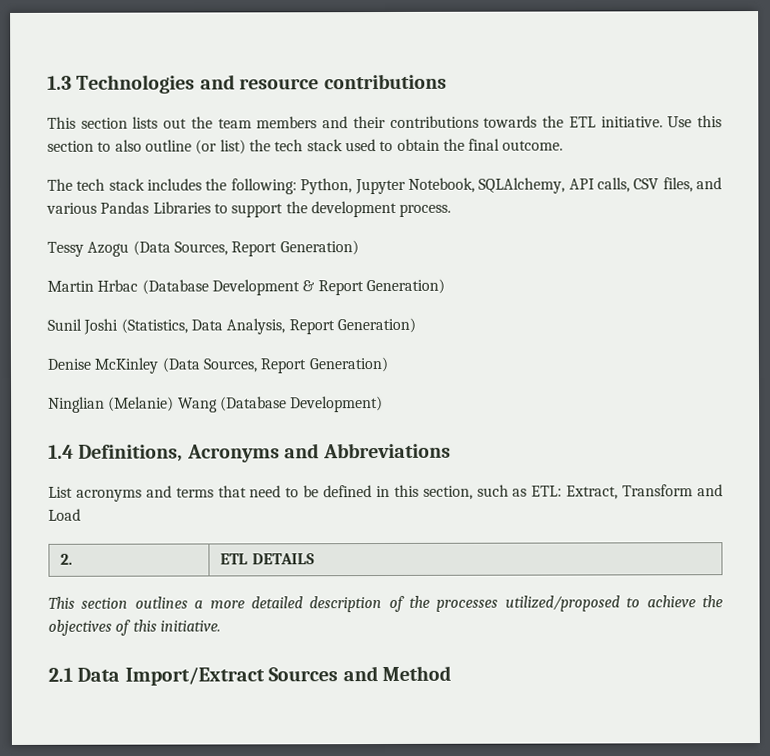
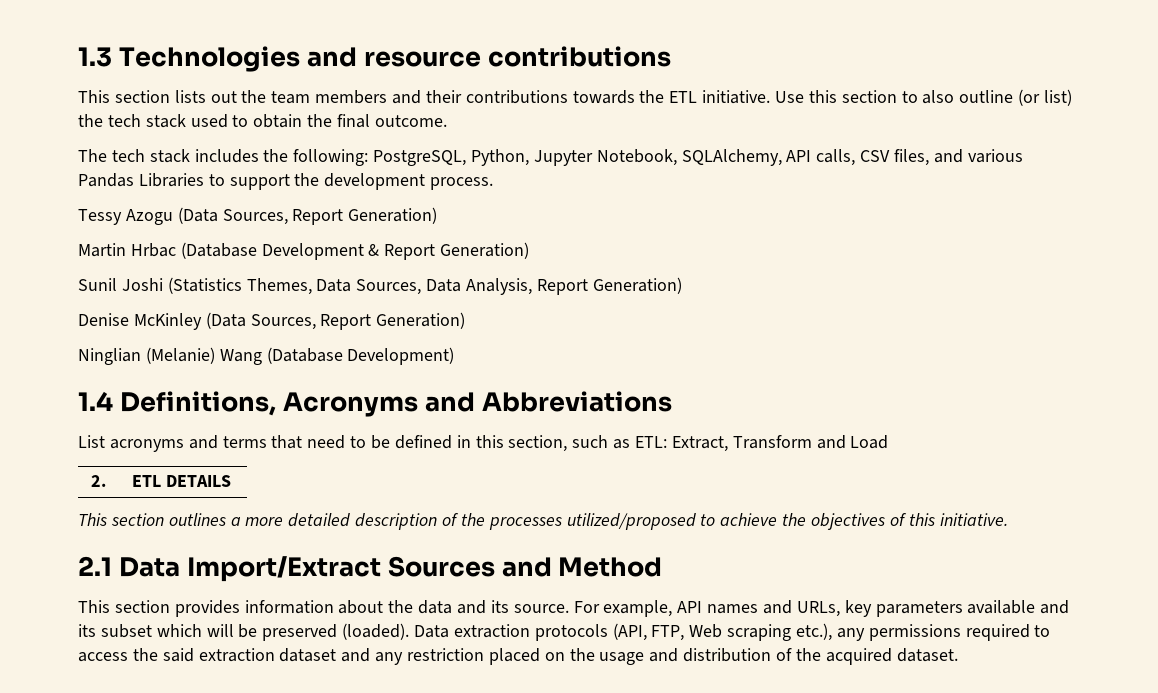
(297, 186) none -> [373,150,467,166] PostgreSQL,
[120,318,188,334] (Statistics, -> [167,277,422,295] (Statistics Themes, Data Sources,
(451, 673) none -> [78,600,1070,617] [78,623,1051,641] [78,648,958,665] // This section provides information about the data and its source. For example, API names and URLs, key parameters available and its subset which will be preserved (loaded). Data extraction protocols (API, FTP, Web scraping etc.), any permissions required to access the said extraction dataset and any restriction placed on the usage and distribution of the acquired dataset.

